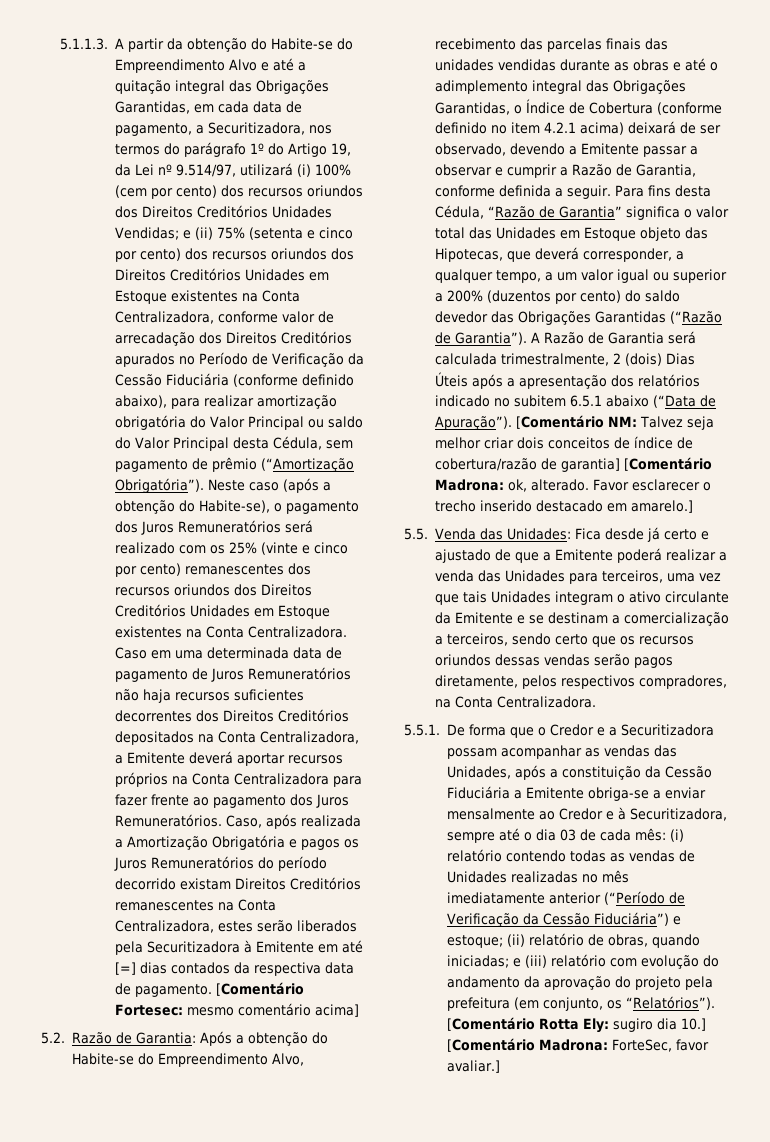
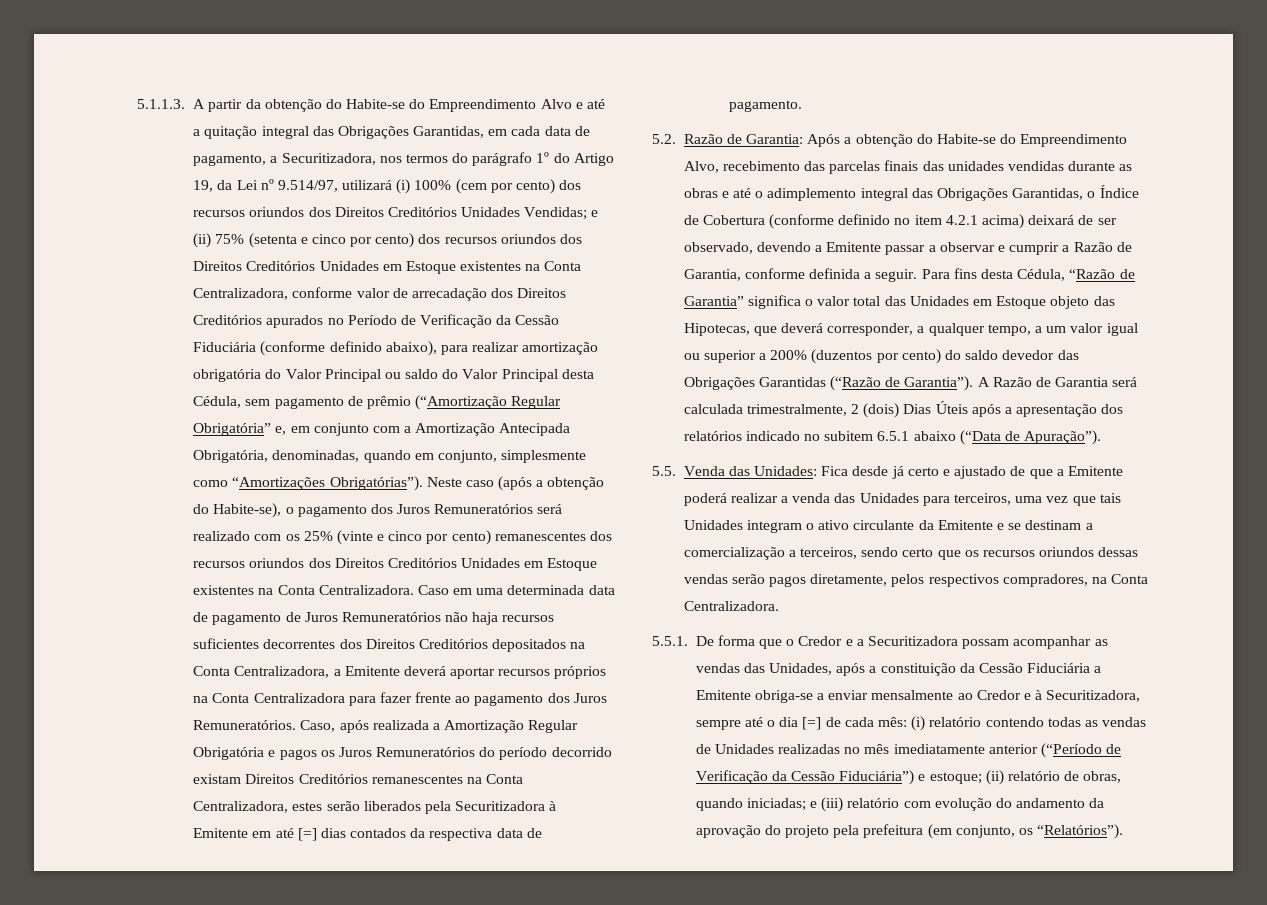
[115,478,205,493] Obrigatória”). -> [511,396,562,409] [193,423,571,436] [193,450,587,463] [193,476,423,491] Regular Obrigatória” e, em conjunto com a Amortização Antecipada Obrigatória, denominadas, quando em conjunto, simplesmente como “Amortizações Obrigatórias”).
(209, 843) none -> [528,720,579,733] Regular
[216,982,305,996] [115,1003,360,1017] [Comentário Fortesec: mesmo comentário acima] -> (803, 106) none
[515,415,714,430] [434,436,693,449] [434,457,712,472] [434,479,711,492] [434,500,693,513] [Comentário NM: Talvez seja melhor criar dois conceitos de índice de cobertura/razão de garantia] [Comentário Madrona: ok, alterado. Favor esclarecer o trecho inserido destacado em amarelo.] -> (1102, 437) none
[559,829,576,841] 03 -> [802,717,822,730] [=]
[446,1017,706,1033] [446,1038,709,1052] [446,1060,500,1073] [Comentário Rotta Ely: sugiro dia 10.] [Comentário Madrona: ForteSec, favor avaliar.] -> (1124, 831) none

